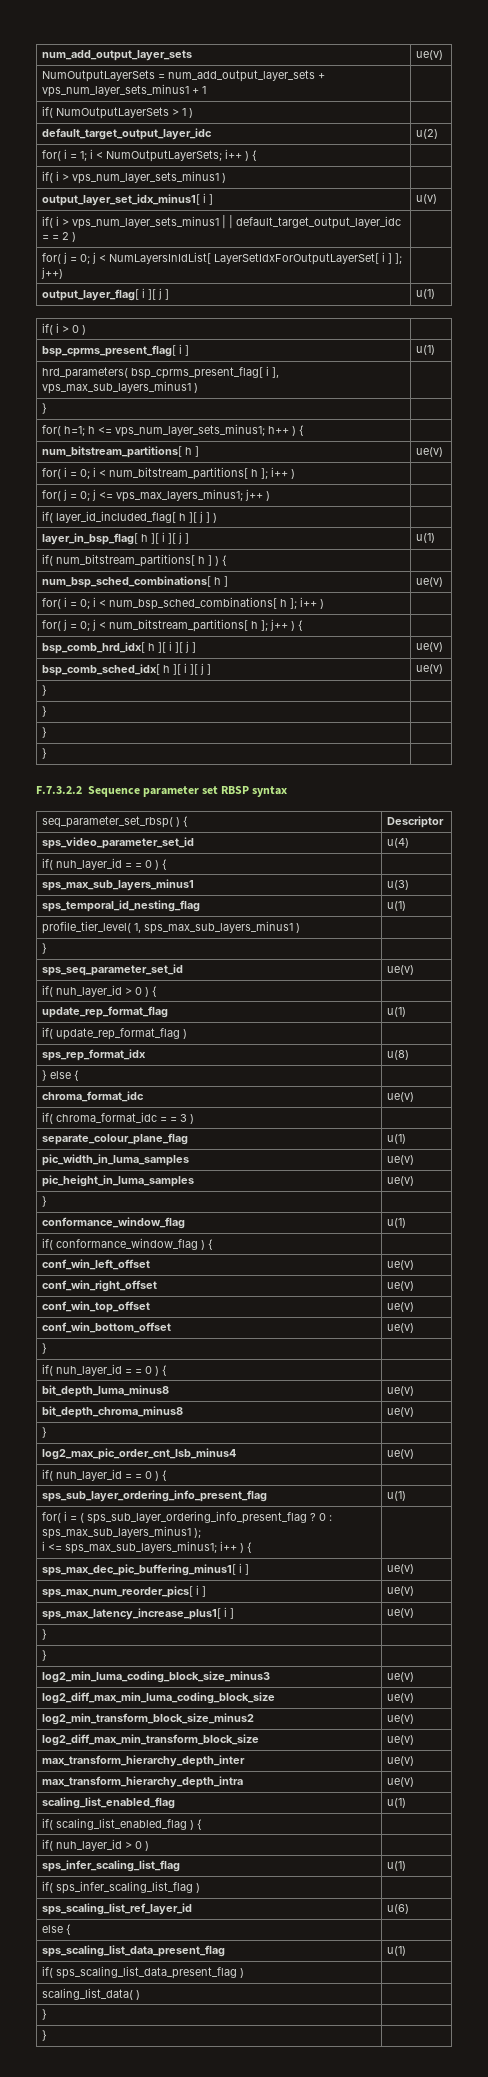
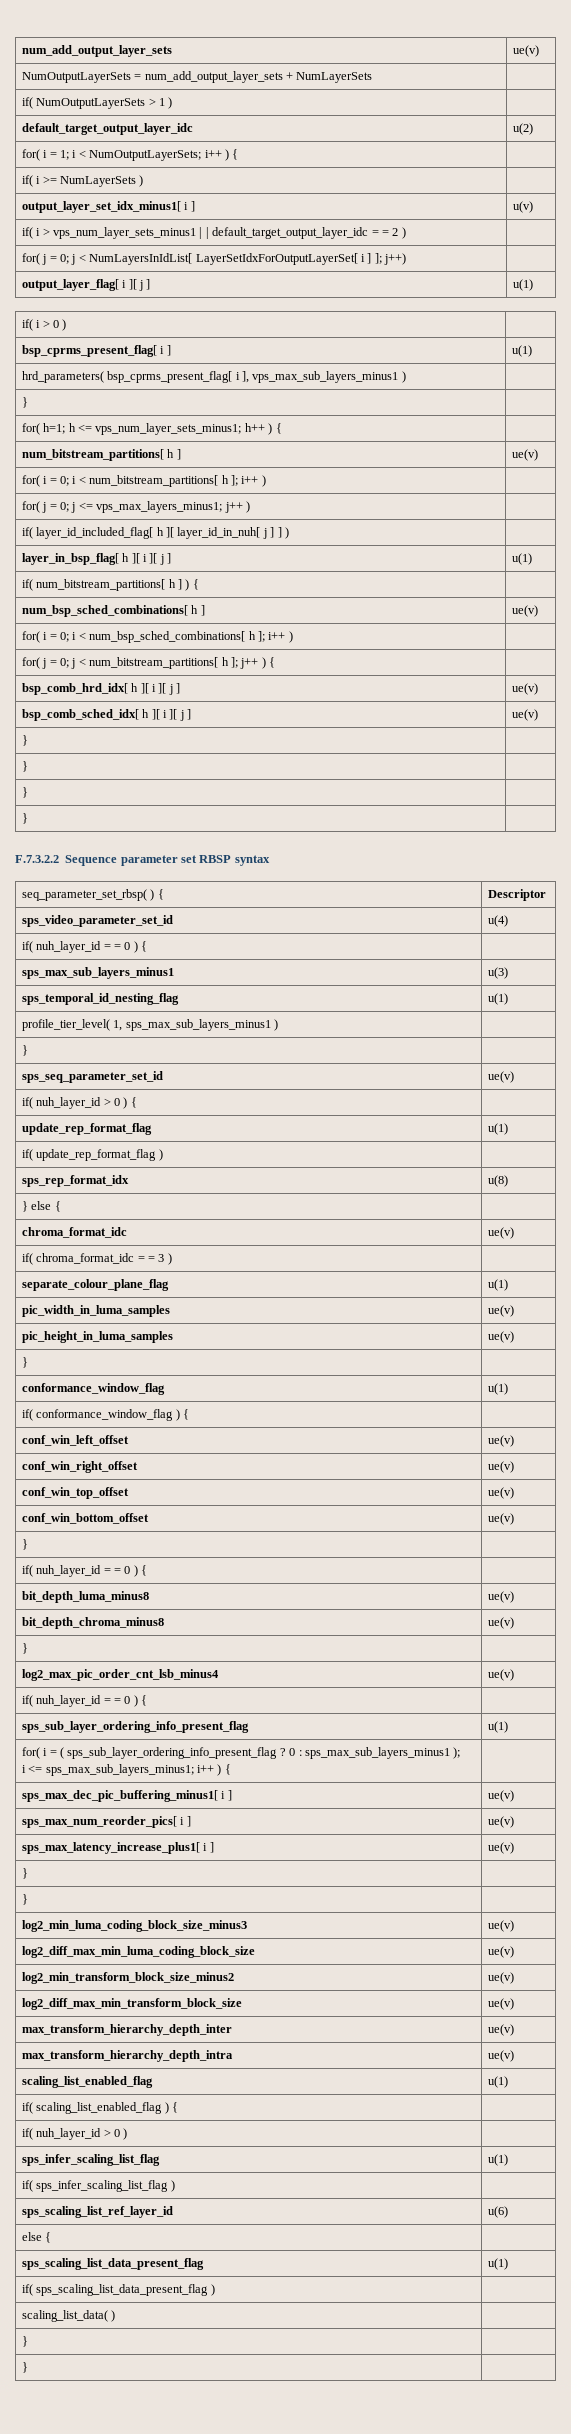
[42,84,207,97] vps_num_layer_sets_minus1 + 1 -> [296,72,373,83] NumLayerSets
[62,171,220,184] > vps_num_layer_sets_minus1 -> [42,176,137,187] >= NumLayerSets
[199,511,211,523] j ] -> [177,527,282,539] layer_id_in_nuh[ j ] ]

